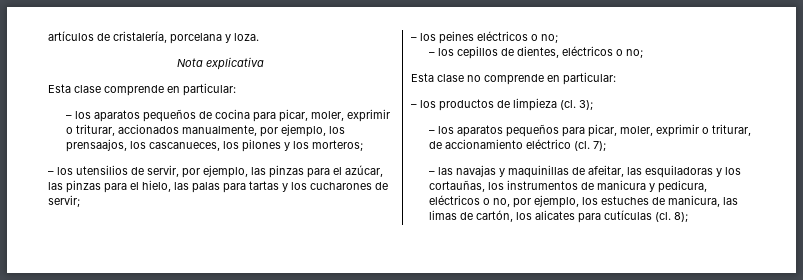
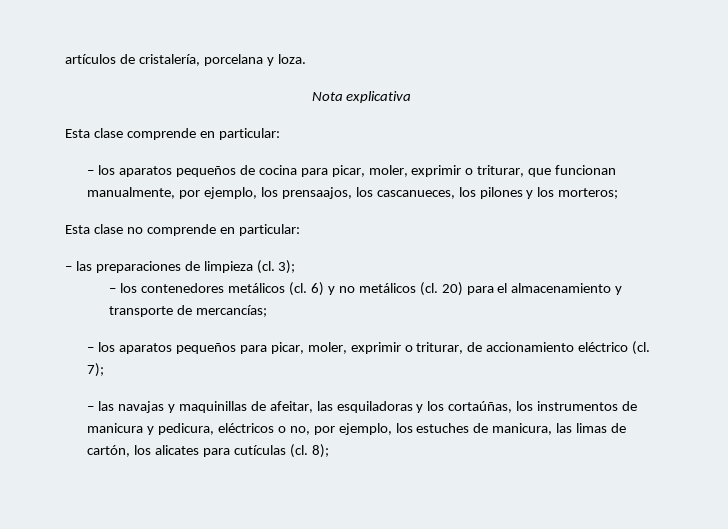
[118,124,180,134] accionados -> [528,165,617,177] que funcionan
[48,165,383,178] [48,180,388,193] [48,195,80,207] [411,31,558,44] [429,46,644,59] // – los utensilios de servir, por ejemplo, las pinzas para el azúcar, las pinzas para el hielo, las palas para tartas y los cucharones de servir; // – los peines eléctricos o no; // – los cepillos de dientes, eléctricos o no; -> (619, 193) none
[420,99,494,111] los productos -> [75,261,181,273] las preparaciones
(593, 105) none -> [109,282,623,296] [109,305,268,317] // – los contenedores metálicos (cl. 6) y no metálicos (cl. 20) para el almacenamiento y transporte de mercancías;
[429,180,486,192] cortauñas, -> [448,401,513,413] cortaúñas,

